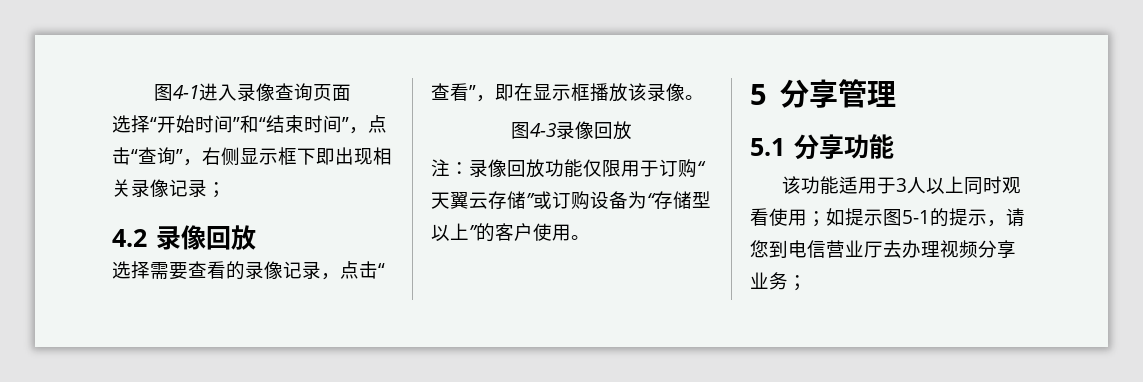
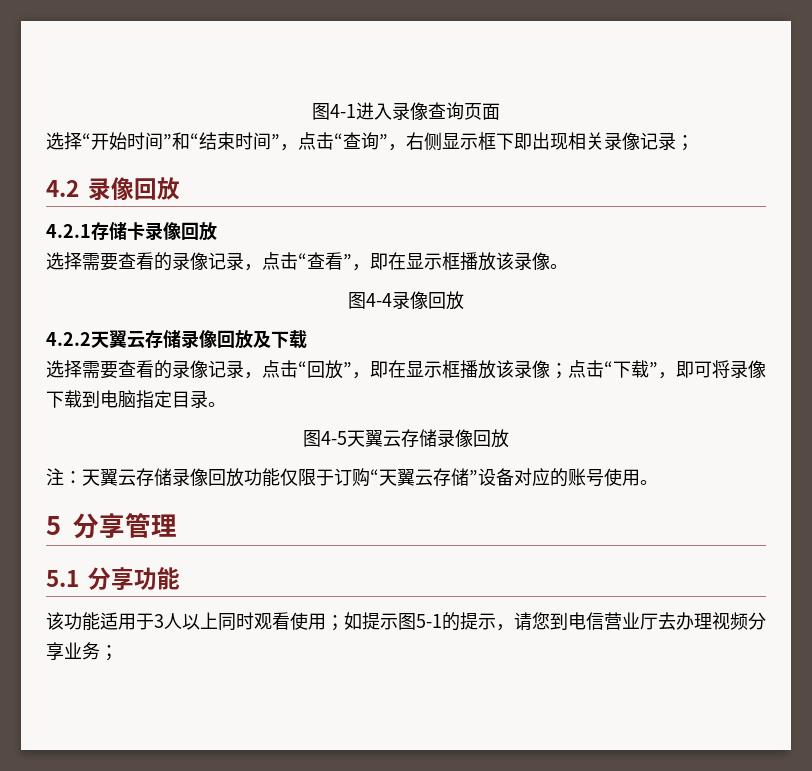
(257, 237) none -> [46,222,217,241] // 4.2.1存储卡录像回放
[530,123,556,137] 4-3 -> [366,291,464,310] [46,330,307,349] [46,360,766,379] [46,390,226,409] [303,429,437,447] 4-4录像回放 // 4.2.2天翼云存储录像回放及下载 // 选择需要查看的录像记录，点击“回放”，即在显示框播放该录像；点击“下载”，即可将录像下载到电脑指定目录。 // 图4-5天翼云存储
(469, 168) none -> [82,468,172,486] 天翼云存储
[621,160,640,177] 用 -> (316, 477) none
[533,191,711,210] [431,223,533,242] 或订购设备为“存储型以上”的客户 -> [478,468,604,487] 设备对应的账号

